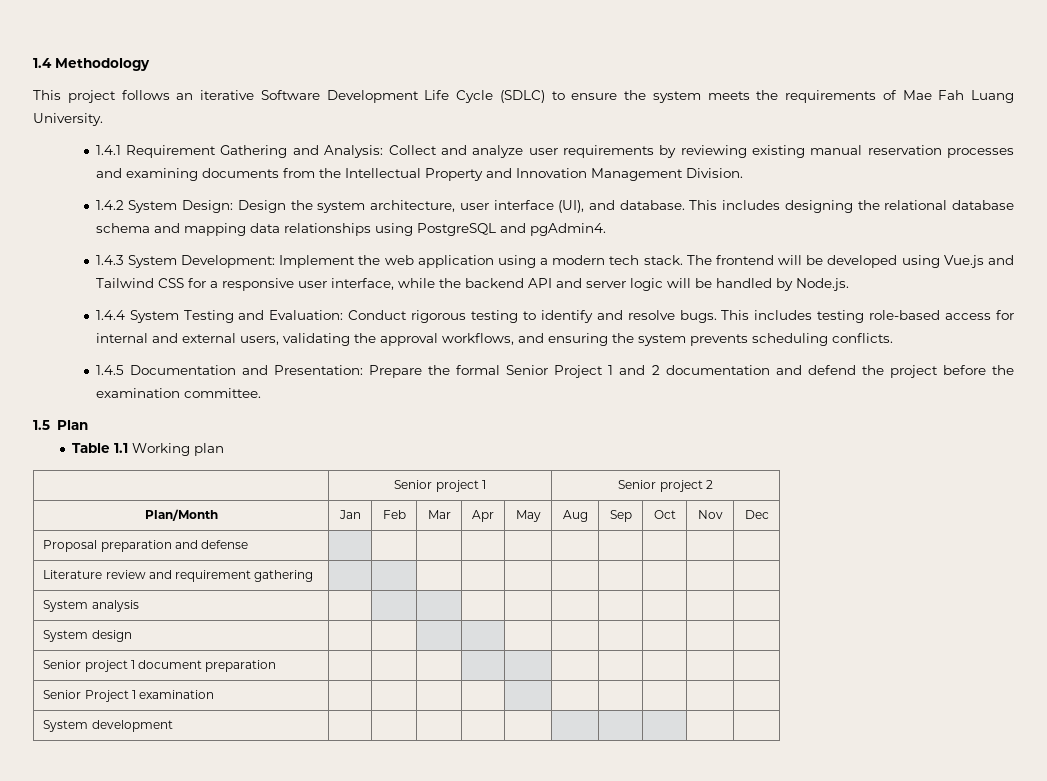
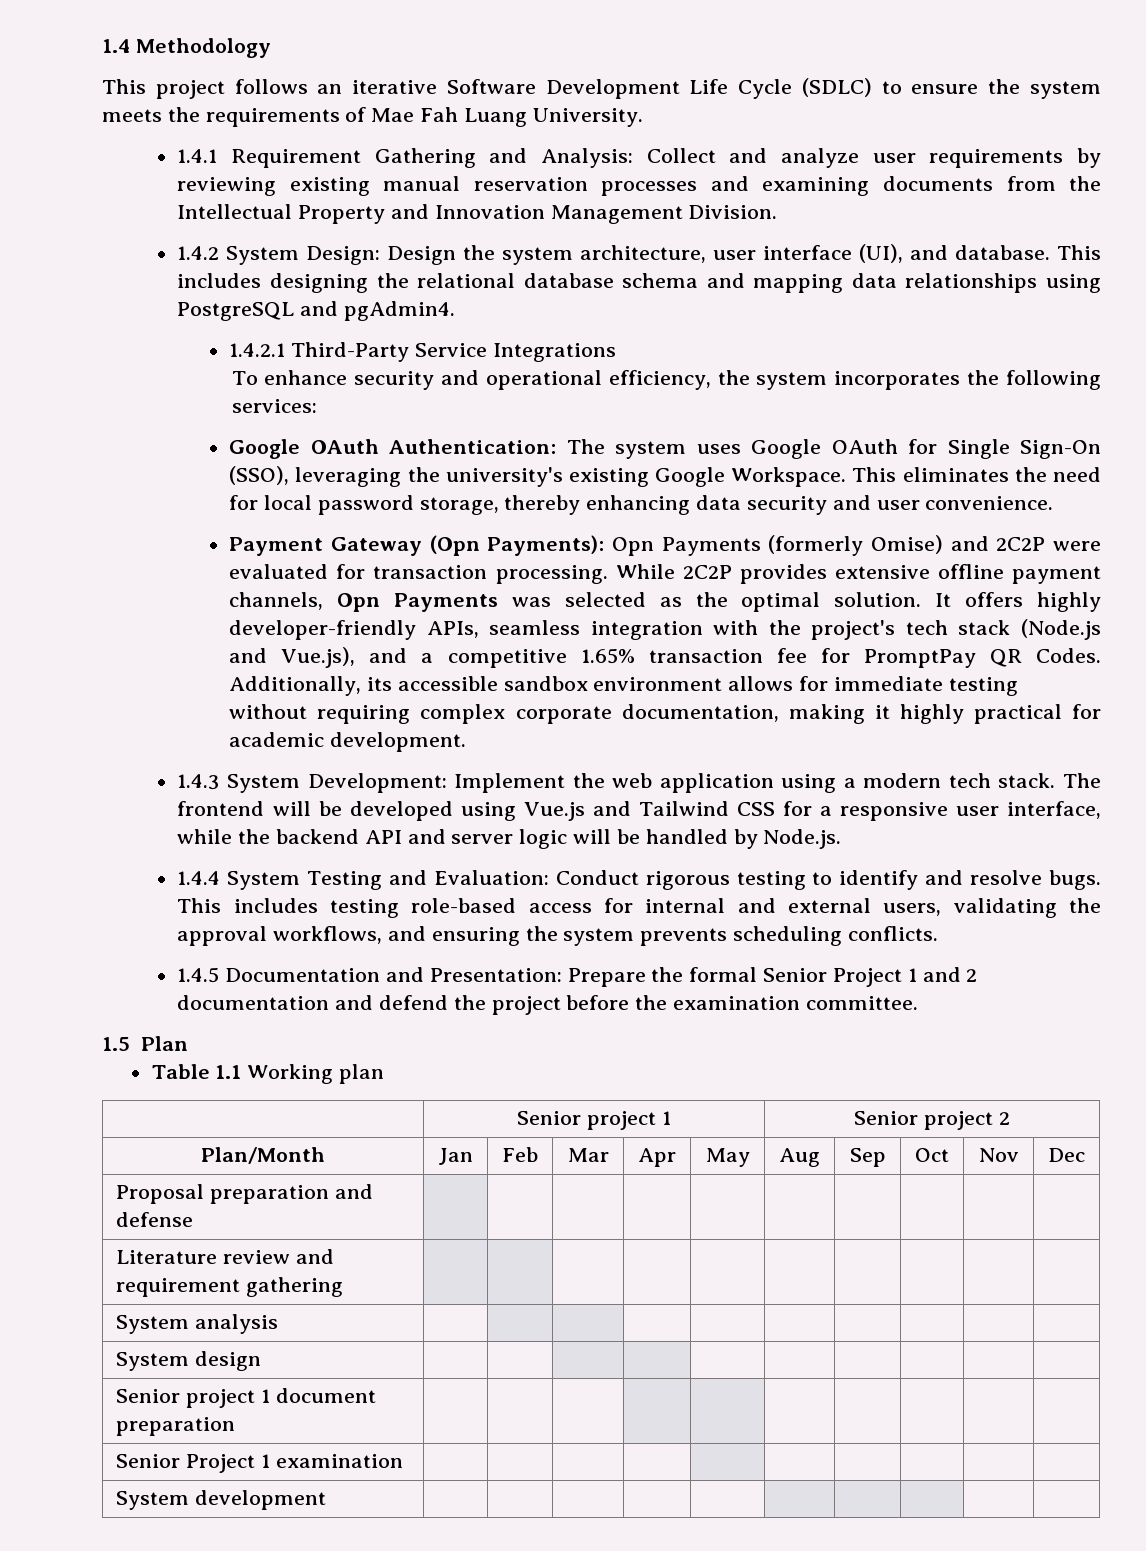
(606, 229) none -> [229,342,616,362] [231,370,1101,390] [231,399,317,413] [229,439,1101,459] [229,466,1101,487] [229,495,1054,515] [229,535,1101,556] [229,564,1101,584] [229,592,1101,612] [229,619,1101,640] [229,647,1101,668] [229,676,1018,696] [229,704,1101,724] [229,732,467,752] // 1.4.2.1 Third-Party Service Integrations // To enhance security and operational efficiency, the system incorporates the following services: // Google OAuth Authentication: The system uses Google OAuth for Single Sign-On (SSO), leveraging the university's existing Google Workspace. This eliminates the need for local password storage, thereby enhancing data security and user convenience. // Payment Gateway (Opn Payments): Opn Payments (formerly Omise) and 2C2P were evaluated for transaction processing. While 2C2P provides extensive offline payment channels, Opn Payments was selected as the optimal solution. It offers highly developer-friendly APIs, seamless integration with the project's tech stack (Node.js and Vue.js), and a competitive 1.65% transaction fee for PromptPay QR Codes. Additionally, its accessible sandbox environment allows for immediate testing without requiring complex corporate documentation, making it highly practical for academic development.

